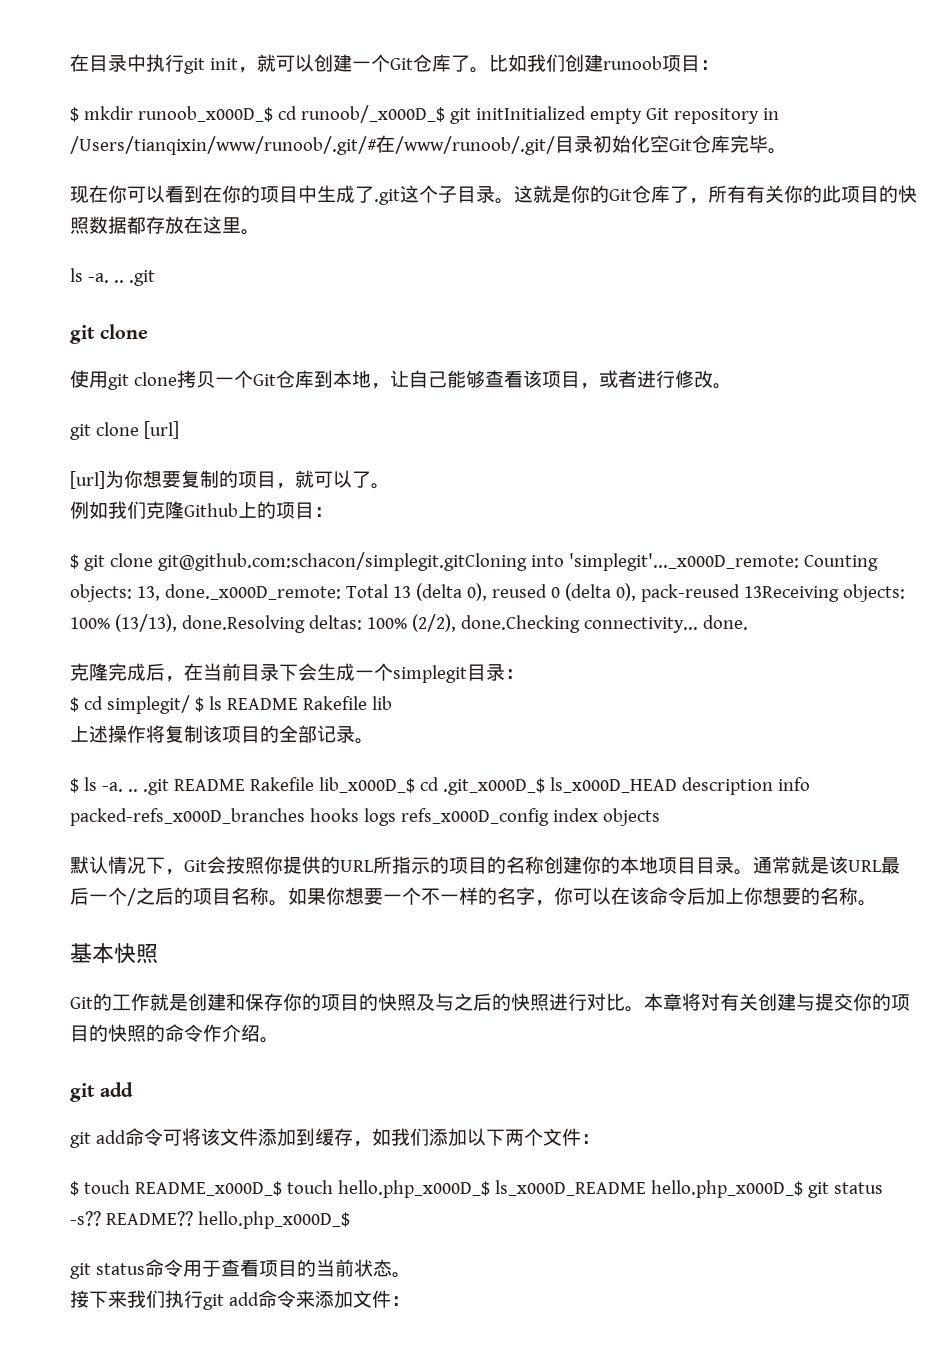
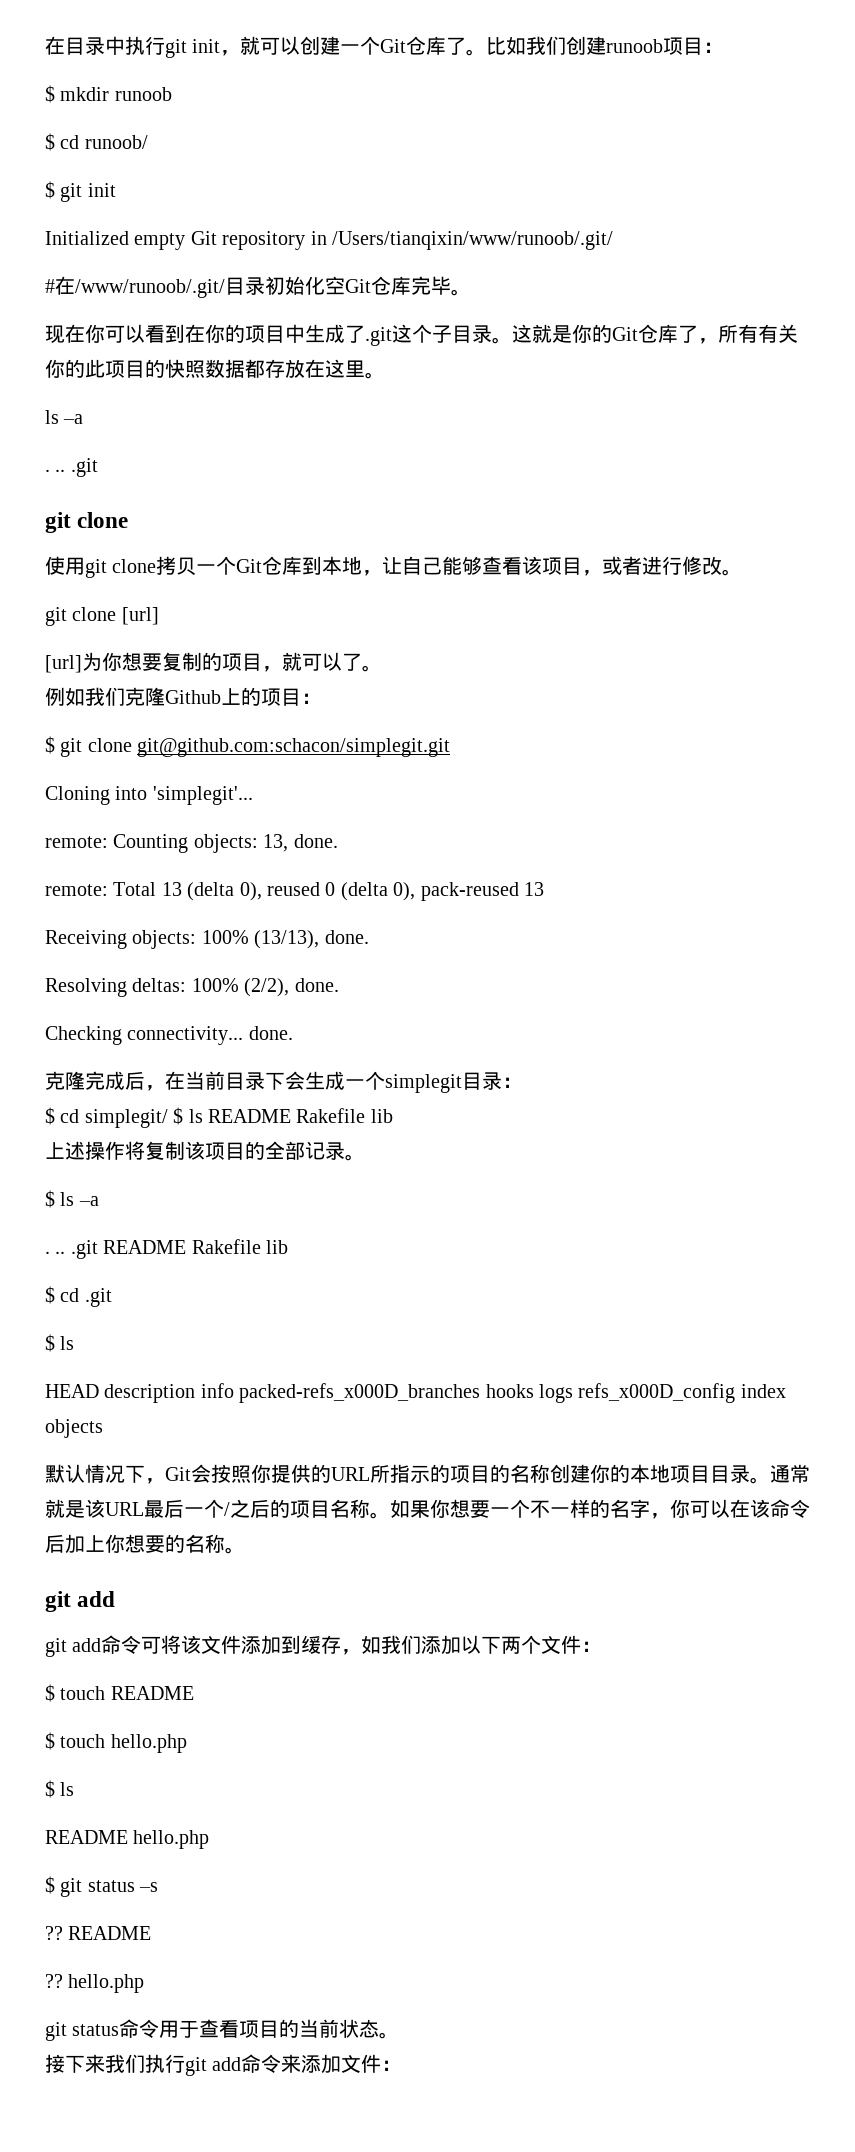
[137,105,586,124] runoob_x000D_$ cd runoob/_x000D_$ git initInitialized -> [114,87,172,101] [45,133,148,151] [45,181,116,202] [45,231,129,245] runoob // $ cd runoob/ // $ git init // Initialized
[70,136,377,155] /Users/tianqixin/www/runoob/.git/# -> [332,231,613,250] [45,279,55,293] /Users/tianqixin/www/runoob/.git/ // #
[87,273,109,283] -a. -> [63,414,84,424] [45,469,50,472] –a // .
[157,552,799,571] git@github.com:schacon/simplegit.gitCloning into 'simplegit'..._x000D_remote: -> [137,738,451,757] [45,786,253,805] [45,836,108,848] git@github.com:schacon/simplegit.git // Cloning into 'simplegit'... // remote:
[164,584,341,600] done._x000D_remote: -> [293,834,338,848] [45,884,108,896] done. // remote:
[743,586,839,602] 13Receiving -> [523,882,544,896] [45,930,127,949] 13 // Receiving
[181,615,305,633] done.Resolving -> [324,930,369,944] [45,978,127,997] done. // Resolving
[460,615,580,633] done.Checking -> [294,978,339,992] [45,1026,122,1045] done. // Checking
[101,782,123,792] -a. -> [78,1196,99,1206] [45,1251,50,1254] –a // .
[318,777,677,795] lib_x000D_$ cd .git_x000D_$ ls_x000D_HEAD -> [266,1240,288,1254] [45,1286,112,1307] [45,1334,75,1352] [45,1384,99,1398] lib // $ cd .git // $ ls // HEAD
[70,943,158,964] [70,993,910,1012] [70,1024,279,1043] // 基本快照 // Git的工作就是创建和保存你的项目的快照及与之后的快照进行对比。本章将对有关创建与提交你的项目的快照的命令作介绍。 -> (245, 1550) none
[134,1180,883,1198] [70,1211,350,1229] README_x000D_$ touch hello.php_x000D_$ ls_x000D_README hello.php_x000D_$ git status -s?? README?? hello.php_x000D_$ -> [110,1686,194,1700] [45,1732,187,1753] [45,1780,75,1798] [45,1830,210,1849] [45,1876,159,1897] [45,1926,152,1940] [45,1974,145,1993] README // $ touch hello.php // $ ls // README hello.php // $ git status –s // ?? README // ?? hello.php

